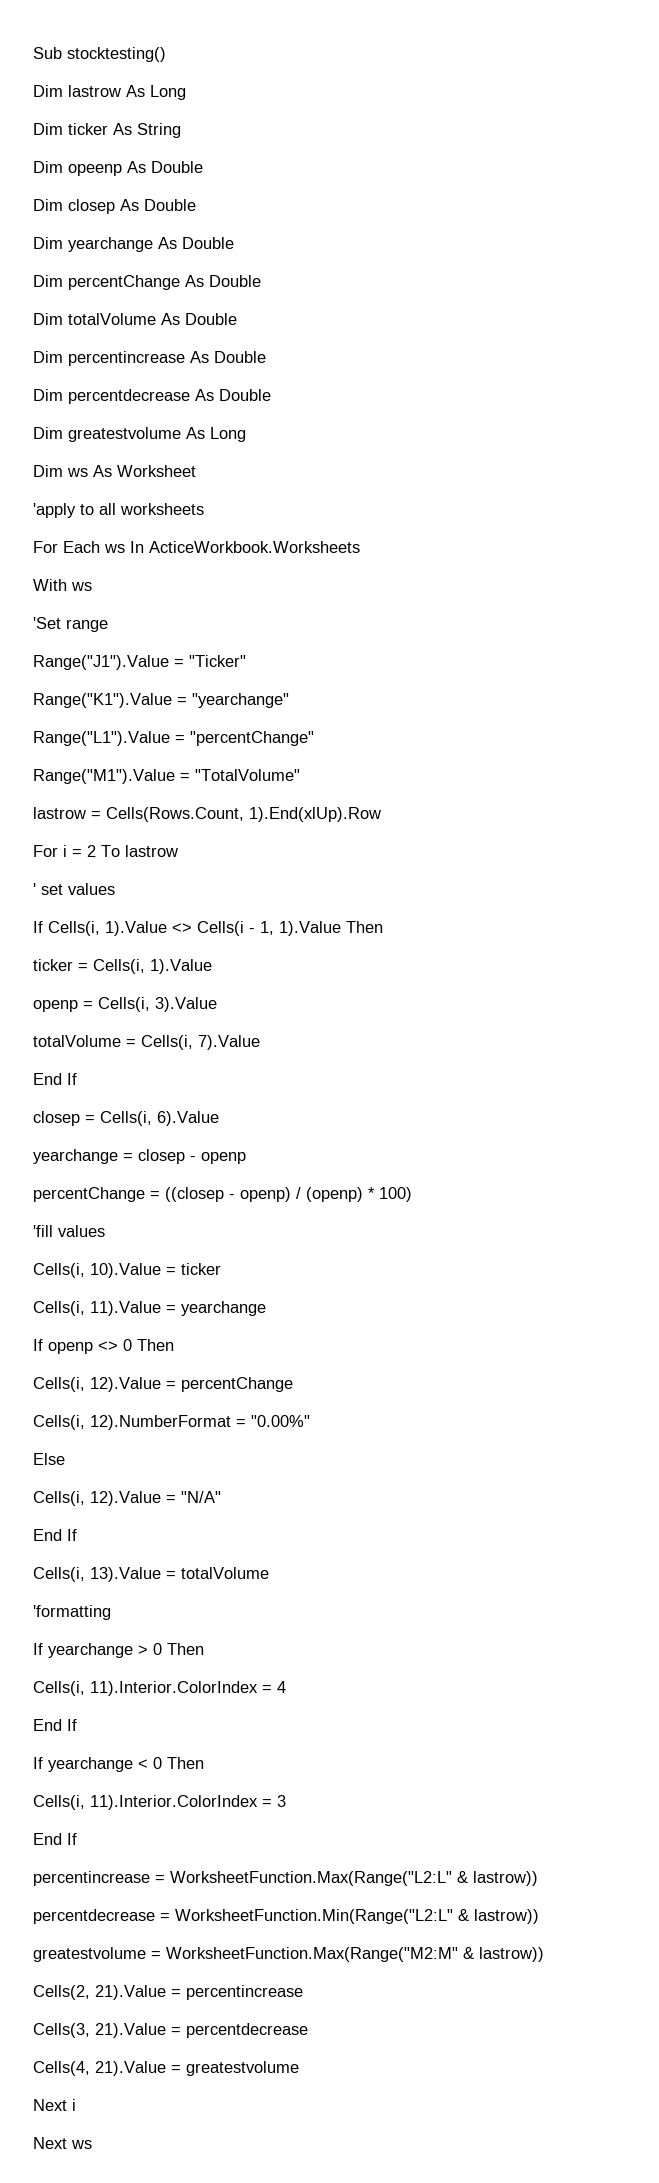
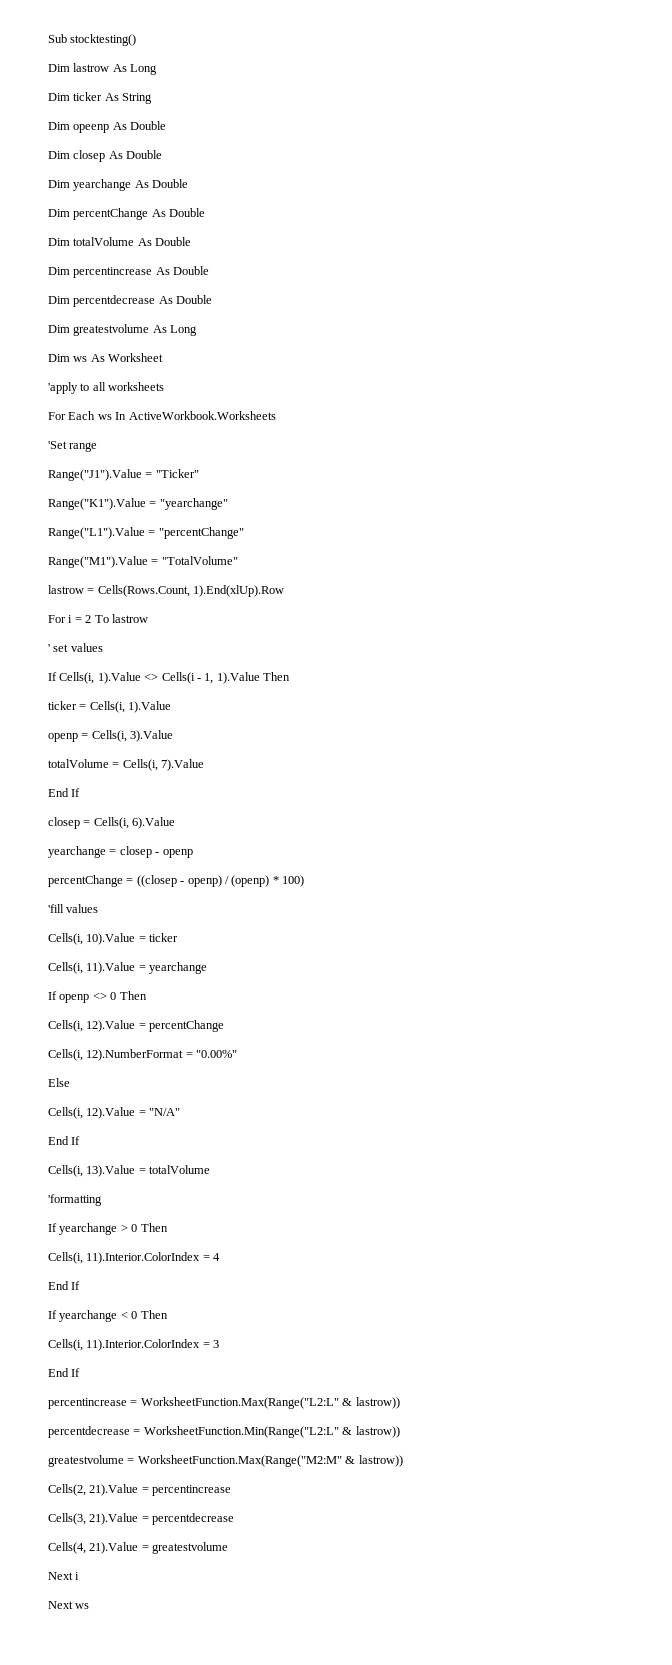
[149,541,360,553] [33,579,92,591] ActiceWorkbook.Worksheets // With ws -> [128,411,276,420] ActiveWorkbook.Worksheets

